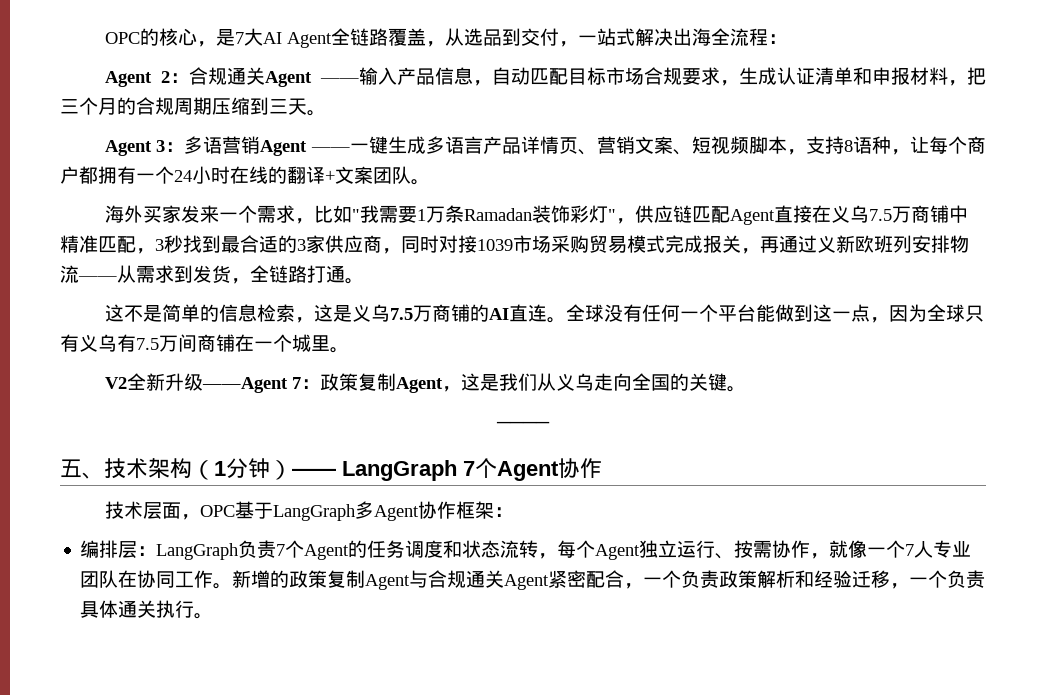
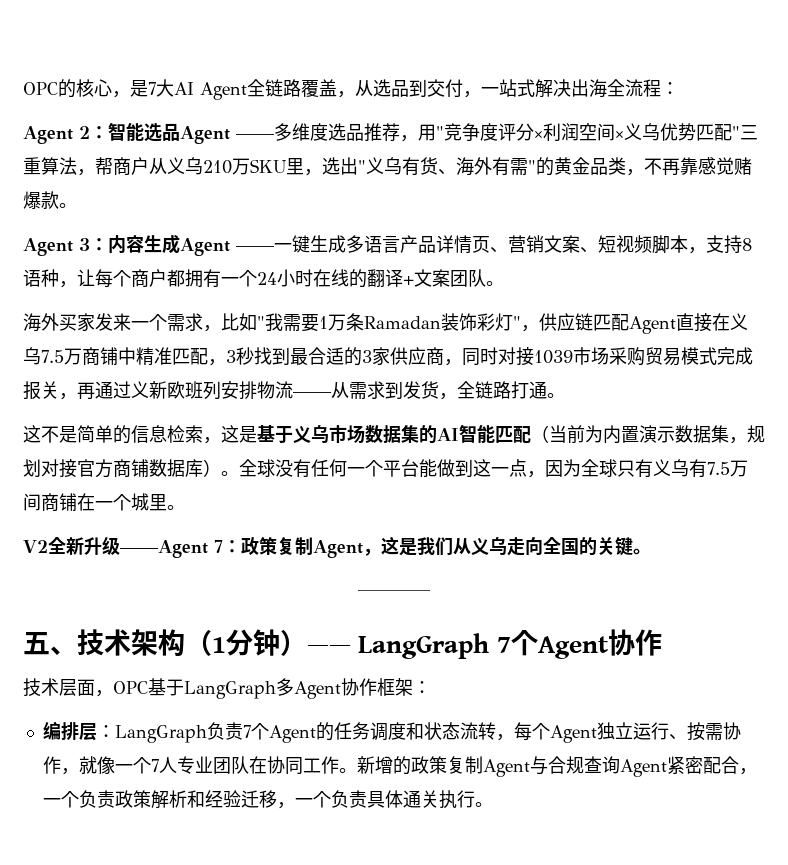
[188,67,986,87] [60,97,307,115] 合规通关Agent ——输入产品信息，自动匹配目标市场合规要求，生成认证清单和申报材料，把三个月的合规周期压缩到三天 -> [108,122,758,144] [23,157,752,176] [23,191,59,210] 智能选品Agent ——多维度选品推荐，用"竞争度评分×利润空间×义乌优势匹配"三重算法，帮商户从义乌210万SKU里，选出"义乌有货、海外有需"的黄金品类，不再靠感觉赌爆款
[184,136,261,154] 多语营销 -> [108,234,180,254] 内容生成
[351,304,547,322] 义乌7.5万商铺的AI直连 -> [257,424,765,444] [23,459,221,478] 基于义乌市场数据集的AI智能匹配（当前为内置演示数据集，规划对接官方商铺数据库）
[466,570,505,588] 通关 -> [583,756,620,774] 查询

